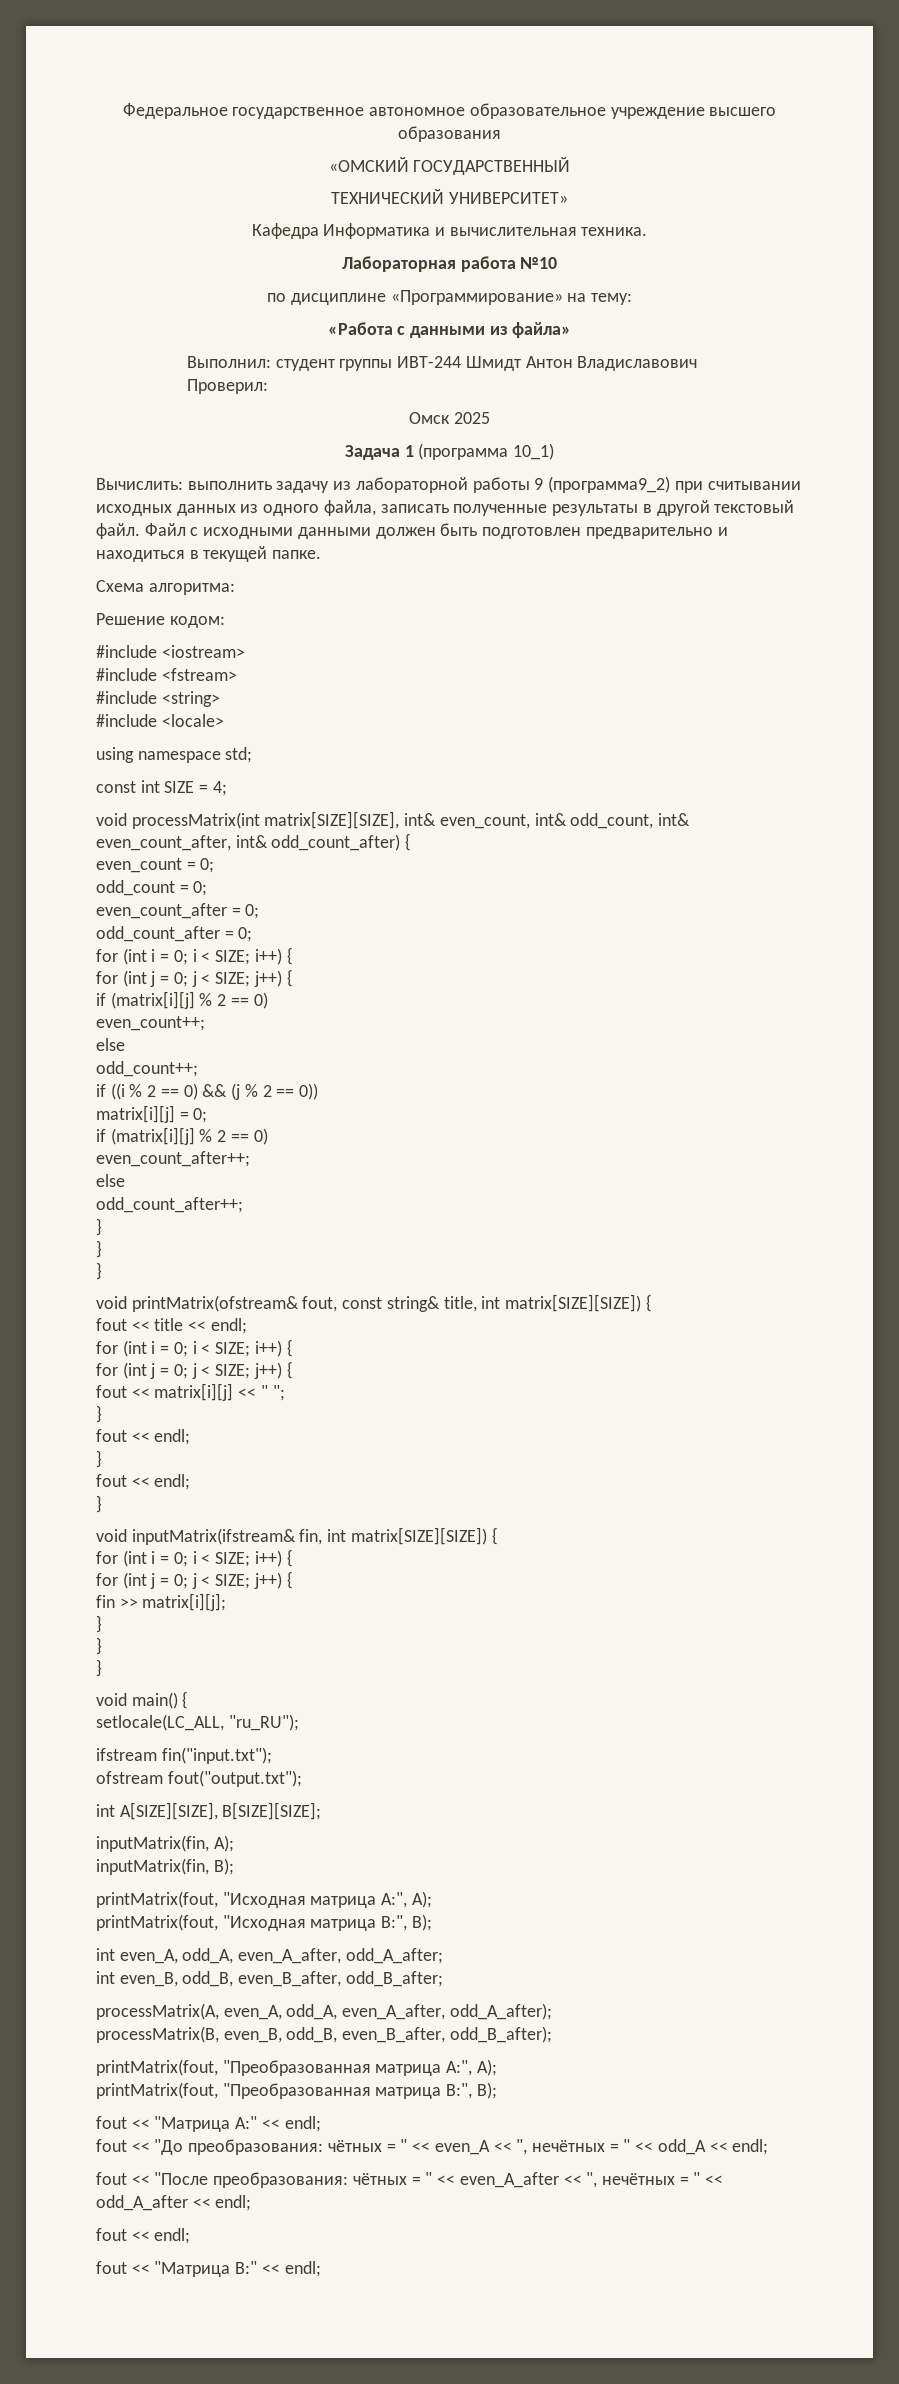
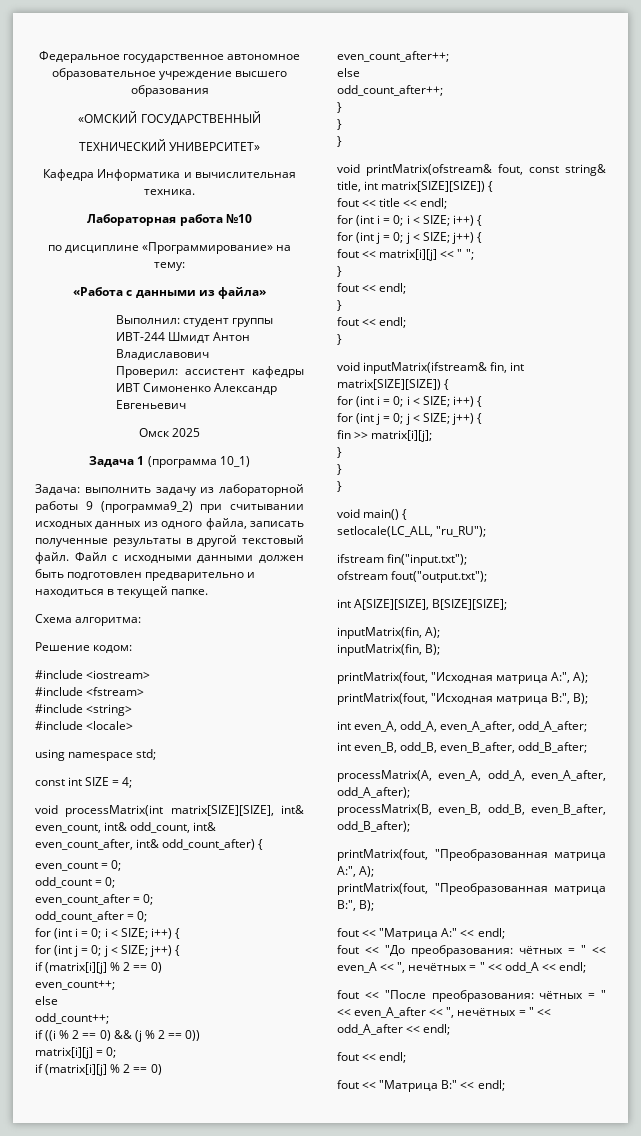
(269, 386) none -> [184,366,304,378] [115,383,277,395] [115,400,186,409] ассистент кафедры ИВТ Симоненко Александр Евгеньевич
[96,478,183,490] Вычислить: -> [35,484,80,495] Задача:

